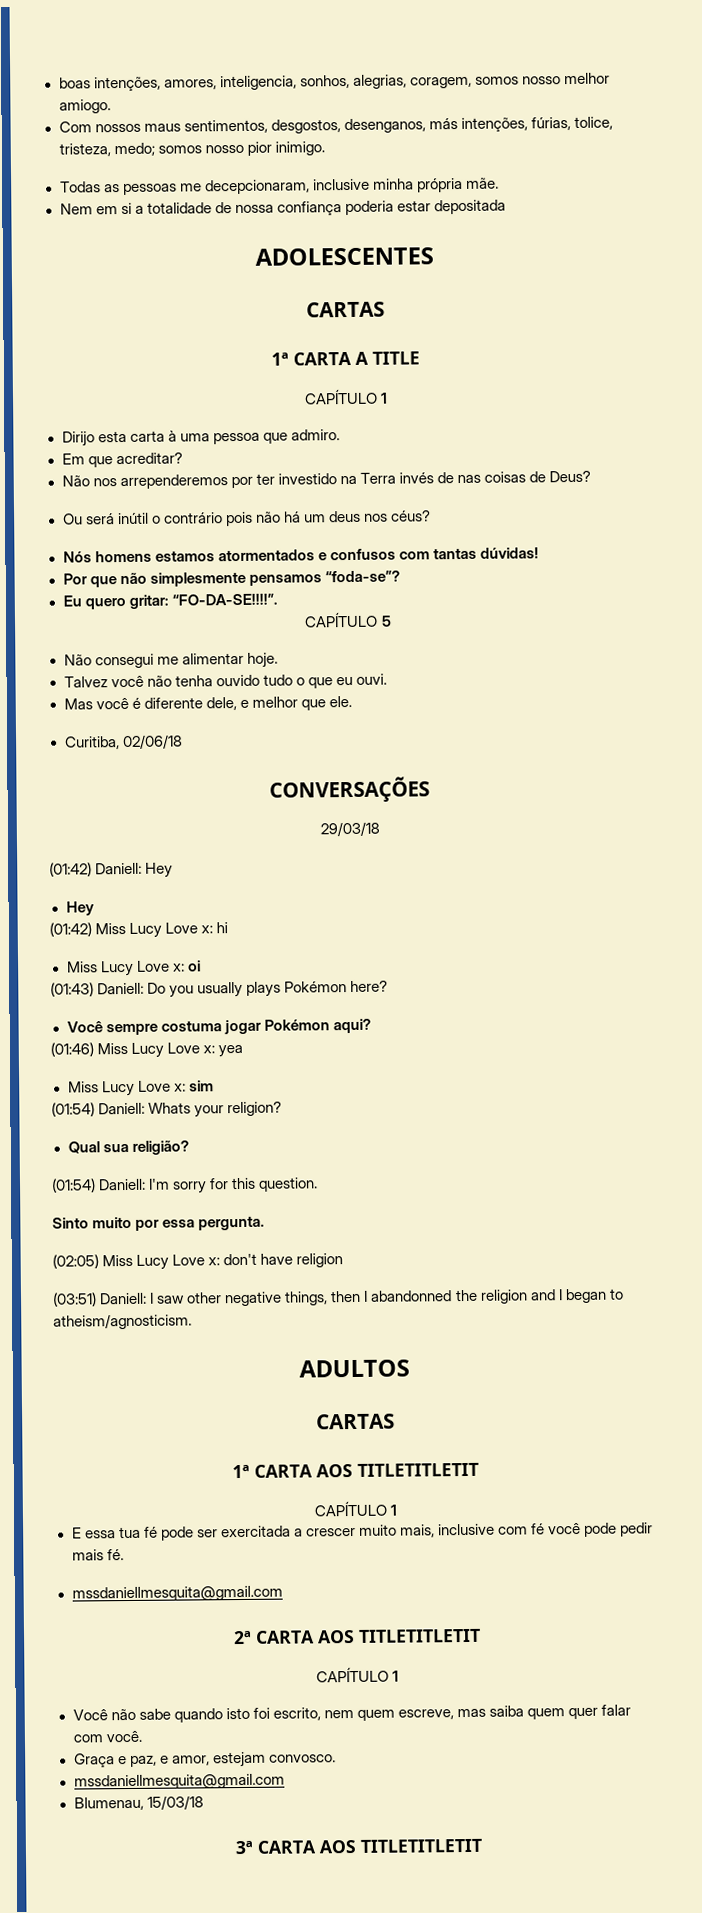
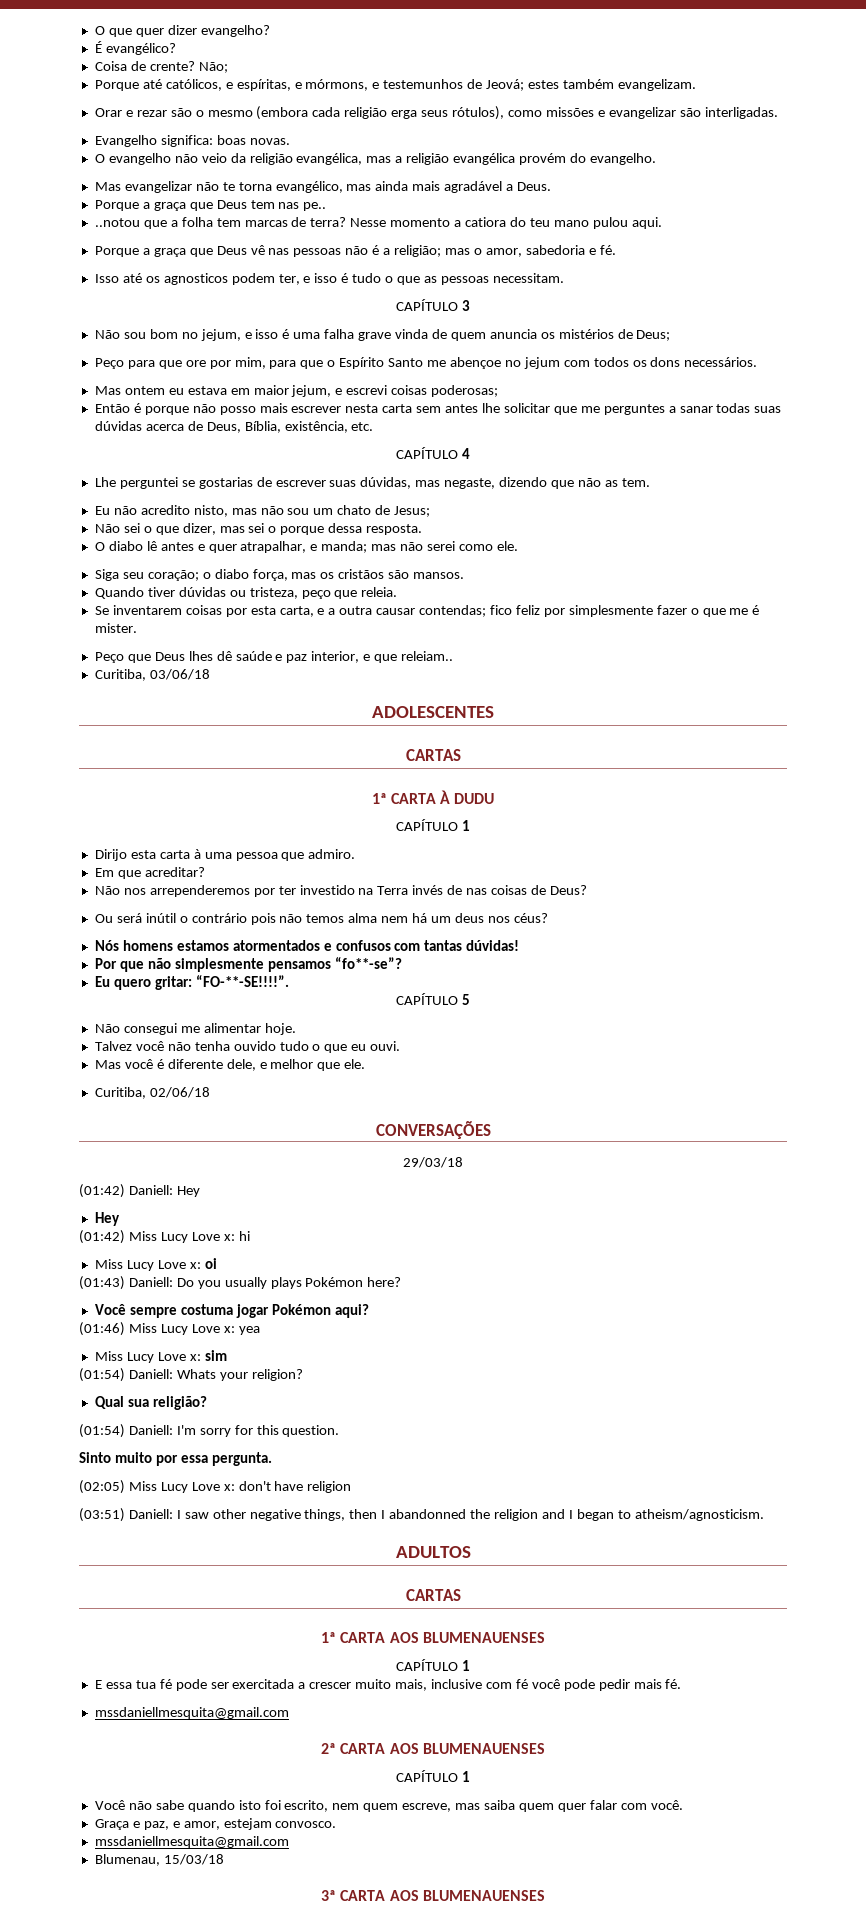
[58,72,610,92] [58,99,111,114] [58,116,613,134] [58,141,325,157] [59,177,499,196] [59,199,507,216] boas intenções, amores, inteligencia, sonhos, alegrias, coragem, somos nosso melhor amiogo. // Com nossos maus sentimentos, desgostos, desenganos, más intenções, fúrias, tolice, tristeza, medo; somos nosso pior inimigo. // Todas as pessoas me decepcionaram, inclusive minha própria mãe. // Nem em si a totalidade de nossa confiança poderia estar depositada -> [94,25,270,37] [94,41,176,55] [94,61,228,73] [94,79,696,91] [94,106,778,120] [94,135,290,147] [94,153,656,165] [94,181,552,193] [94,200,327,211] [94,217,662,229] [94,245,616,257] [94,273,564,285] [396,299,470,311] [94,329,671,341] [94,357,758,369] [94,385,499,397] [94,403,782,415] [94,421,374,433] [396,447,470,459] [94,477,650,489] [94,505,431,517] [94,523,423,535] [94,541,518,553] [94,569,465,581] [94,587,398,599] [94,605,760,617] [94,623,137,633] [94,651,454,663] [94,669,210,681] O que quer dizer evangelho? // É evangélico? // Coisa de crente? Não; // Porque até católicos, e espíritas, e mórmons, e testemunhos de Jeová; estes também evangelizam. // Orar e rezar são o mesmo (embora cada religião erga seus rótulos), como missões e evangelizar são interligadas. // Evangelho significa: boas novas. // O evangelho não veio da religião evangélica, mas a religião evangélica provém do evangelho. // Mas evangelizar não te torna evangélico, mas ainda mais agradável a Deus. // Porque a graça que Deus tem nas pe.. // ..notou que a folha tem marcas de terra? Nesse momento a catiora do teu mano pulou aqui. // Porque a graça que Deus vê nas pessoas não é a religião; mas o amor, sabedoria e fé. // Isso até os agnosticos podem ter, e isso é tudo o que as pessoas necessitam. // CAPÍTULO 3 // Não sou bom no jejum, e isso é uma falha grave vinda de quem anuncia os mistérios de Deus; // Peço para que ore por mim, para que o Espírito Santo me abençoe no jejum com todos os dons necessários. // Mas ontem eu estava em maior jejum, e escrevi coisas poderosas; // Então é porque não posso mais escrever nesta carta sem antes lhe solicitar que me perguntes a sanar todas suas dúvidas acerca de Deus, Bíblia, existência, etc. // CAPÍTULO 4 // Lhe perguntei se gostarias de escrever suas dúvidas, mas negaste, dizendo que não as tem. // Eu não acredito nisto, mas não sou um chato de Jesus; // Não sei o que dizer, mas sei o porque dessa resposta. // O diabo lê antes e quer atrapalhar, e manda; mas não serei como ele. // Siga seu coração; o diabo força, mas os cristãos são mansos. // Quando tiver dúvidas ou tristeza, peço que releia. // Se inventarem coisas por esta carta, e a outra causar contendas; fico feliz por simplesmente fazer o que me é mister. // Peço que Deus lhes dê saúde e paz interior, e que releiam.. // Curitiba, 03/06/18
[355,351,420,365] A TITLE -> [440,790,495,804] À DUDU
(281, 517) none -> [306,913,409,923] temos alma nem
[324,570,400,583] “foda-se”? -> [334,957,402,969] “fo**-se”?
[171,593,278,606] “FO-DA-SE!!!!”. -> [195,975,289,987] “FO-**-SE!!!!”.
[357,1462,479,1477] TITLETITLETIT -> [422,1632,545,1643] BLUMENAUENSES
[358,1628,481,1643] TITLETITLETIT -> [422,1743,545,1754] BLUMENAUENSES
[360,1838,482,1853] TITLETITLETIT -> [422,1890,545,1901] BLUMENAUENSES

